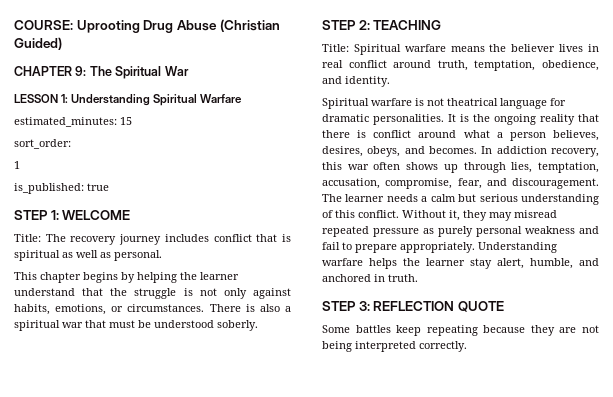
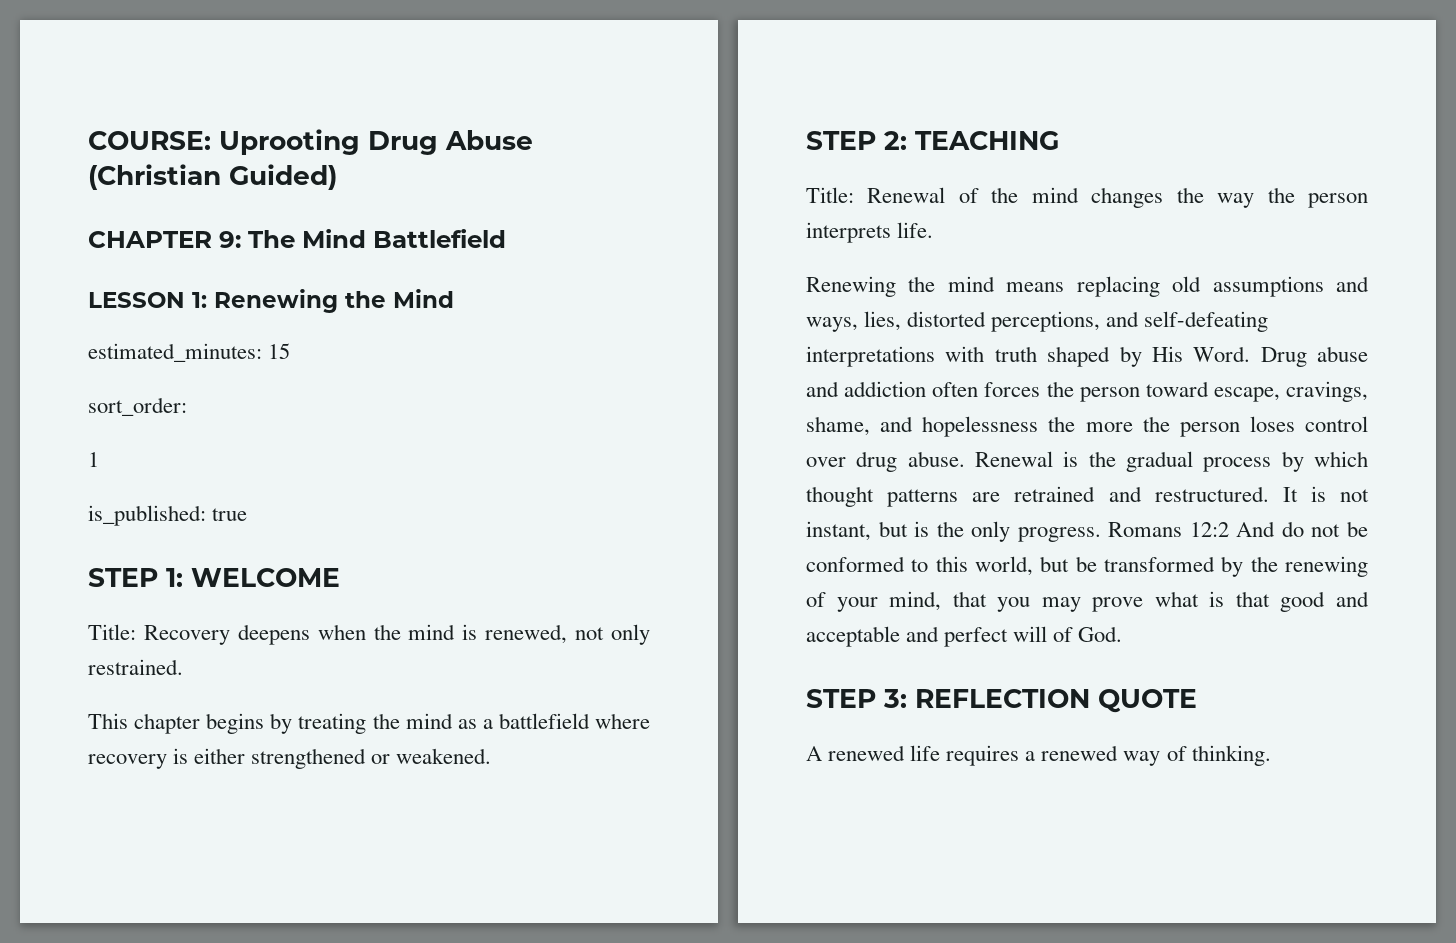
[115,66,189,79] Spiritual War -> [302,229,506,248] Mind Battlefield
[71,94,243,106] Understanding Spiritual Warfare -> [214,289,454,313] Renewing the Mind
[45,234,292,245] [14,250,162,261] [14,272,239,283] [14,288,291,299] [14,304,291,315] [14,320,258,331] [322,20,442,30] [322,44,599,55] [322,60,599,71] [322,76,390,87] [322,98,566,109] [322,114,599,125] [322,130,599,141] [322,146,599,157] [322,162,599,173] [322,178,599,189] [322,194,599,205] [322,210,557,221] [322,226,599,237] [322,242,557,253] [322,258,599,269] [322,274,418,282] [322,301,504,312] [322,325,599,336] [322,341,467,352] The recovery journey includes conflict that is spiritual as well as personal. // This chapter begins by helping the learner understand that the struggle is not only against habits, emotions, or circumstances. There is also a spiritual war that must be understood soberly. // STEP 2: TEACHING // Title: Spiritual warfare means the believer lives in real conflict around truth, temptation, obedience, and identity. // Spiritual warfare is not theatrical language for dramatic personalities. It is the ongoing reality that there is conflict around what a person believes, desires, obeys, and becomes. In addiction recovery, this war often shows up through lies, temptation, accusation, compromise, fear, and discouragement. The learner needs a calm but serious understanding of this conflict. Without it, they may misread repeated pressure as purely personal weakness and fail to prepare appropriately. Understanding warfare helps the learner stay alert, humble, and anchored in truth. // STEP 3: REFLECTION QUOTE // Some battles keep repeating because they are not being interpreted correctly. -> [143,624,650,645] [88,659,183,675] [88,713,651,734] [88,748,492,769] [806,131,1059,150] [806,187,1368,208] [806,222,934,243] [806,276,1369,297] [806,311,1269,332] [806,346,1368,367] [806,381,1368,402] [806,416,1368,437] [806,451,1368,472] [806,486,1369,507] [806,521,1368,542] [806,556,1368,577] [806,591,1369,612] [806,626,1123,647] [806,689,1197,713] [806,745,1271,766] Recovery deepens when the mind is renewed, not only restrained. // This chapter begins by treating the mind as a battlefield where recovery is either strengthened or weakened. // STEP 2: TEACHING // Title: Renewal of the mind changes the way the person interprets life. // Renewing the mind means replacing old assumptions and ways, lies, distorted perceptions, and self-defeating interpretations with truth shaped by His Word. Drug abuse and addiction often forces the person toward escape, cravings, shame, and hopelessness the more the person loses control over drug abuse. Renewal is the gradual process by which thought patterns are retrained and restructured. It is not instant, but is the only progress. Romans 12:2 And do not be conformed to this world, but be transformed by the renewing of your mind, that you may prove what is that good and acceptable and perfect will of God. // STEP 3: REFLECTION QUOTE // A renewed life requires a renewed way of thinking.

